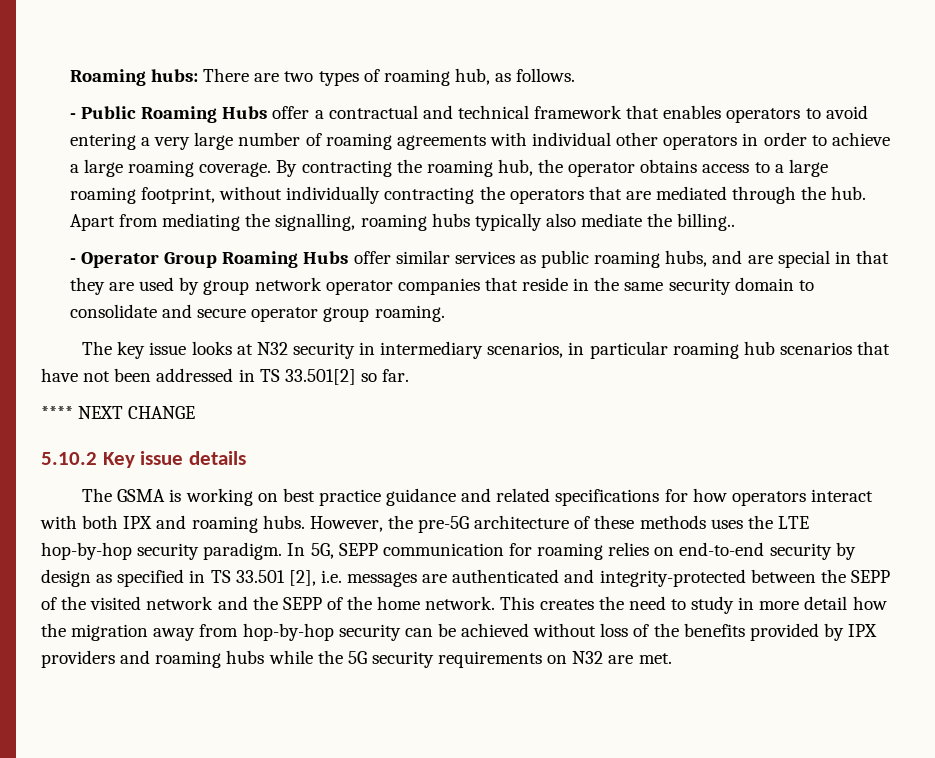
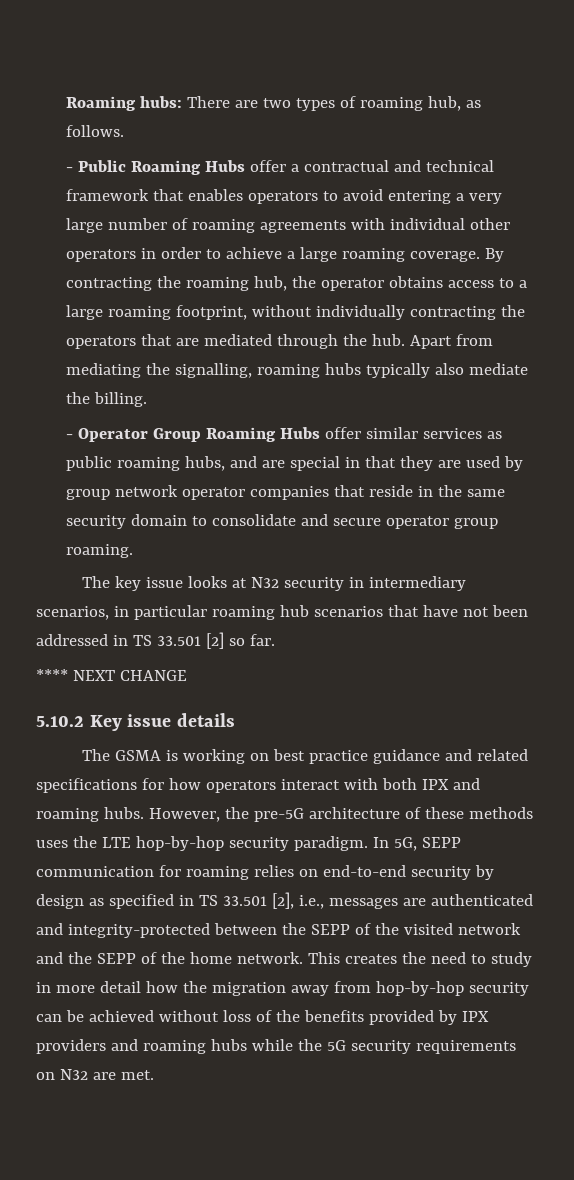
[677,213,736,231] billing.. -> [94,392,148,407] billing.
[284,369,356,385] 33.501[2] -> [156,632,224,649] 33.501 [2]
[320,570,342,583] i.e. -> [298,895,324,909] i.e.,

